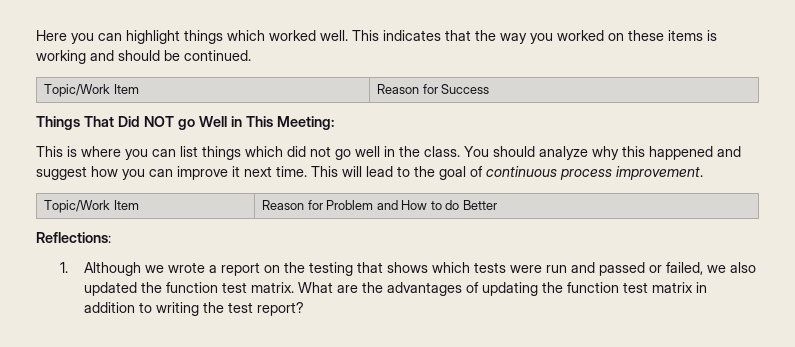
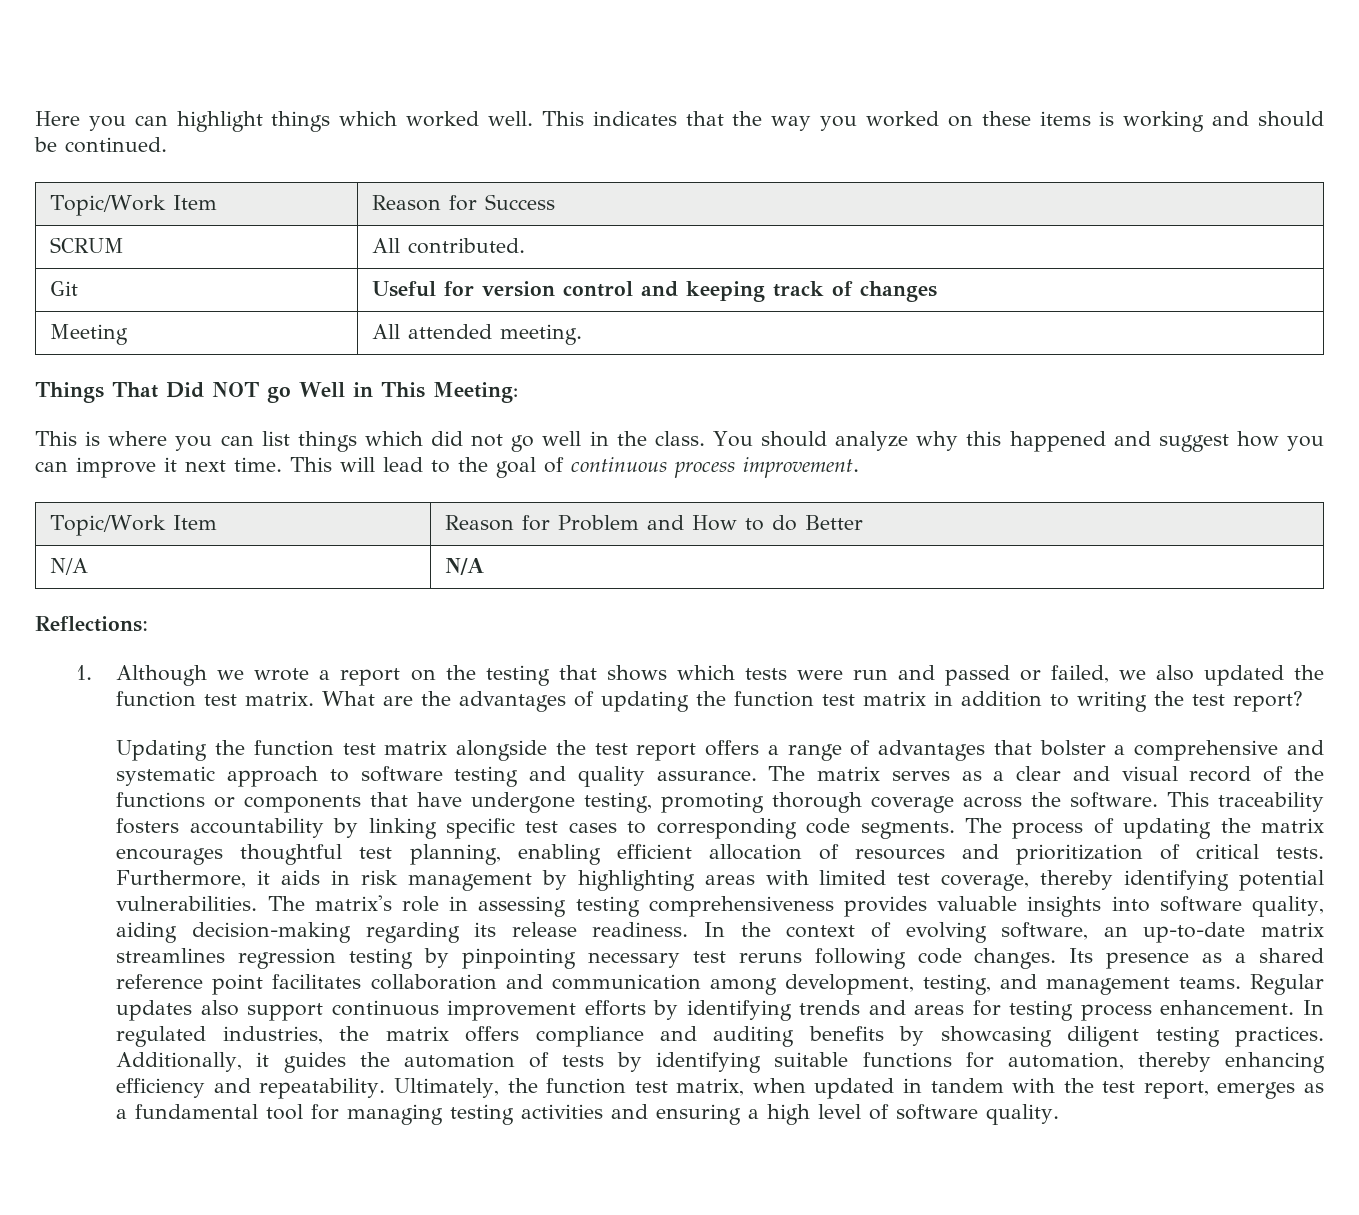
(490, 89) none -> [49,237,124,253] [371,238,525,254] [49,281,78,296] [371,281,937,302] [49,324,128,345] [371,324,582,345] // SCRUM | All contributed. // Git | Useful for version control and keeping track of changes // Meeting | All attended meeting.
(497, 205) none -> [49,558,88,575] [444,558,484,575] // N/A | N/A
(305, 309) none -> [116,740,1324,761] [116,766,1324,787] [116,792,1324,813] [116,818,1325,839] [116,844,1324,865] [116,870,1325,891] [116,895,1325,917] [116,922,1324,943] [116,948,1324,969] [116,974,1325,995] [116,1000,1324,1021] [116,1026,1324,1047] [116,1052,1325,1073] [116,1078,1325,1099] [116,1104,1060,1125] // Updating the function test matrix alongside the test report offers a range of advantages that bolster a comprehensive and systematic approach to software testing and quality assurance. The matrix serves as a clear and visual record of the functions or components that have undergone testing, promoting thorough coverage across the software. This traceability fosters accountability by linking specific test cases to corresponding code segments. The process of updating the matrix encourages thoughtful test planning, enabling efficient allocation of resources and prioritization of critical tests. Furthermore, it aids in risk management by highlighting areas with limited test coverage, thereby identifying potential vulnerabilities. The matrix's role in assessing testing comprehensiveness provides valuable insights into software quality, aiding decision-making regarding its release readiness. In the context of evolving software, an up-to-date matrix streamlines regression testing by pinpointing necessary test reruns following code changes. Its presence as a shared reference point facilitates collaboration and communication among development, testing, and management teams. Regular updates also support continuous improvement efforts by identifying trends and areas for testing process enhancement. In regulated industries, the matrix offers compliance and auditing benefits by showcasing diligent testing practices. Additionally, it guides the automation of tests by identifying suitable functions for automation, thereby enhancing efficiency and repeatability. Ultimately, the function test matrix, when updated in tandem with the test report, emerges as a fundamental tool for managing testing activities and ensuring a high level of software quality.

